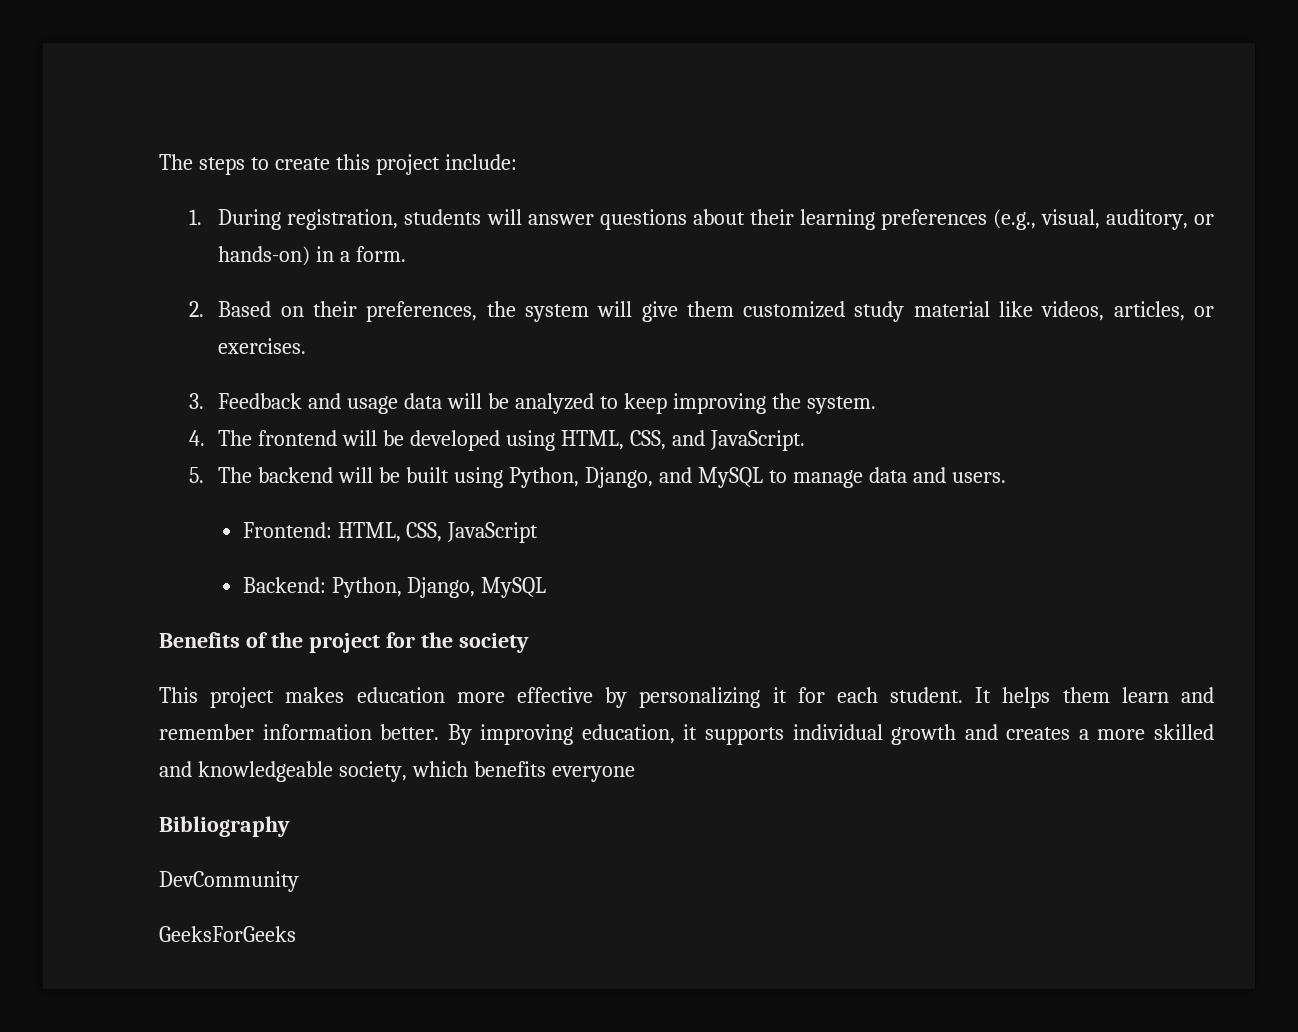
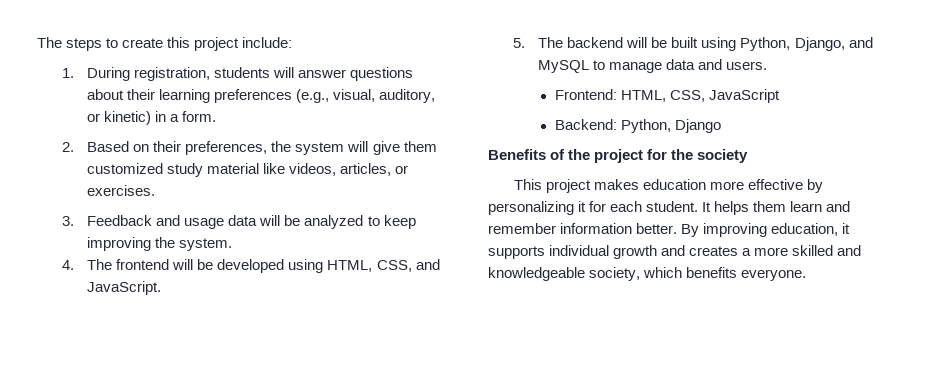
[218,246,311,266] hands-on) -> [104,111,152,125] kinetic)
[407,577,547,598] Django, MySQL -> [674,119,721,133] Django
[551,766,635,782] [159,816,290,837] [159,871,299,892] [159,926,296,942] everyone // Bibliography // DevCommunity // GeeksForGeeks -> [741,269,807,281] everyone.

